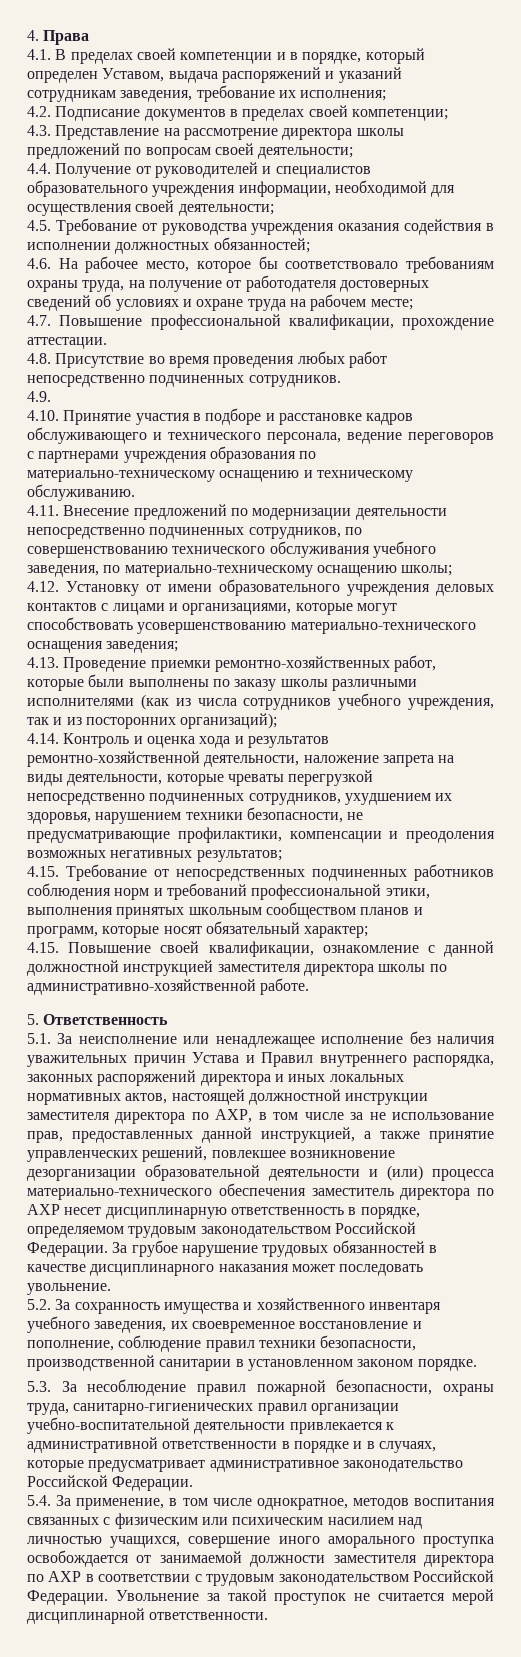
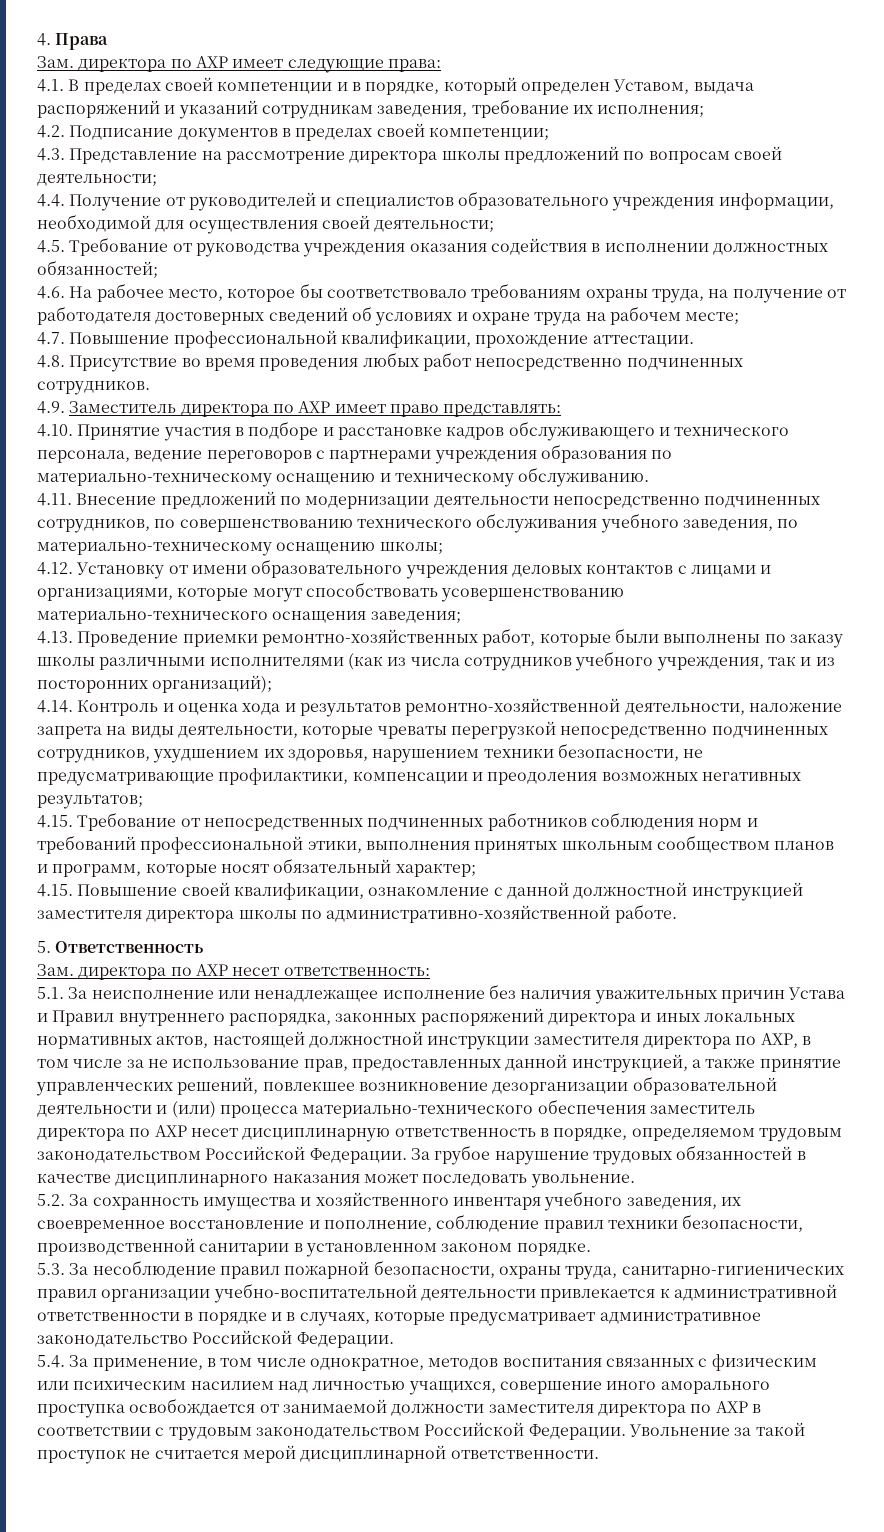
(90, 37) none -> [37,56,441,73] // Зам. директора по АХР имеет следующие права:
(51, 396) none -> [69,401,562,417] Заместитель директора по АХР имеет право представлять:
(169, 1019) none -> [37,964,430,980] // Зам. директора по АХР несет ответственность:

